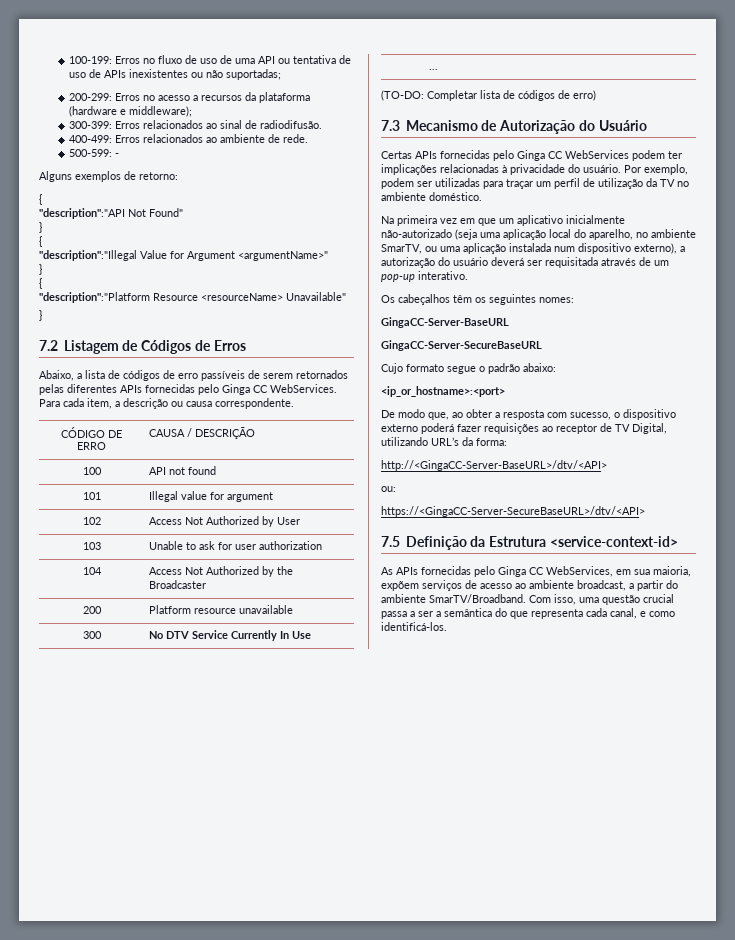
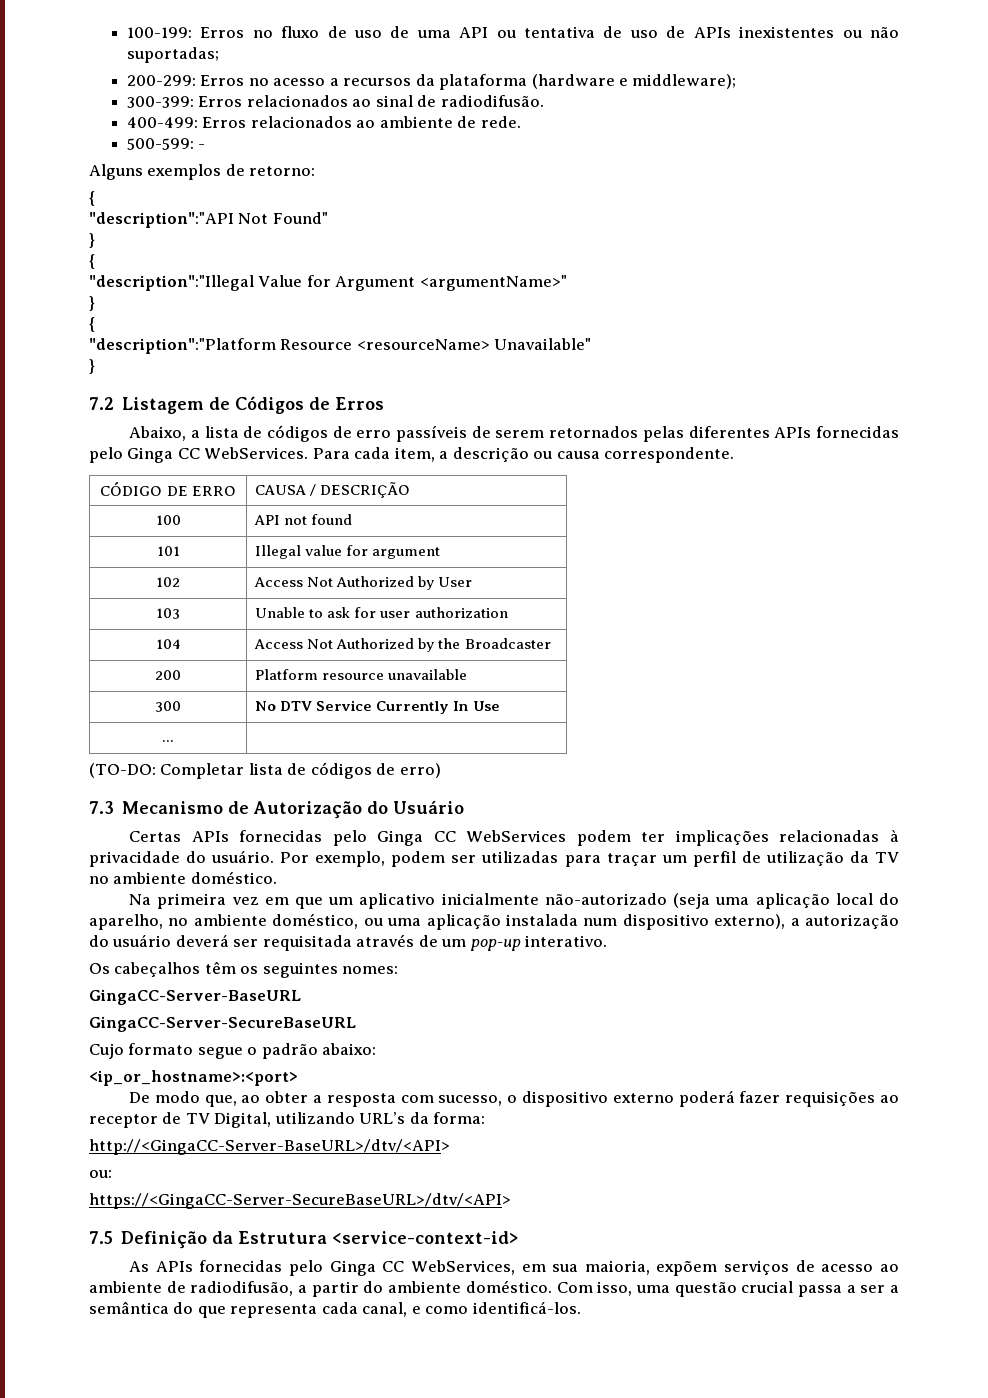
[381,244,422,254] SmarTV, -> [272,913,359,929] doméstico,
[577,580,626,591] broadcast, -> [166,1281,294,1296] de radiodifusão,
[429,594,526,603] SmarTV/Broadband. -> [465,1280,552,1293] doméstico.

